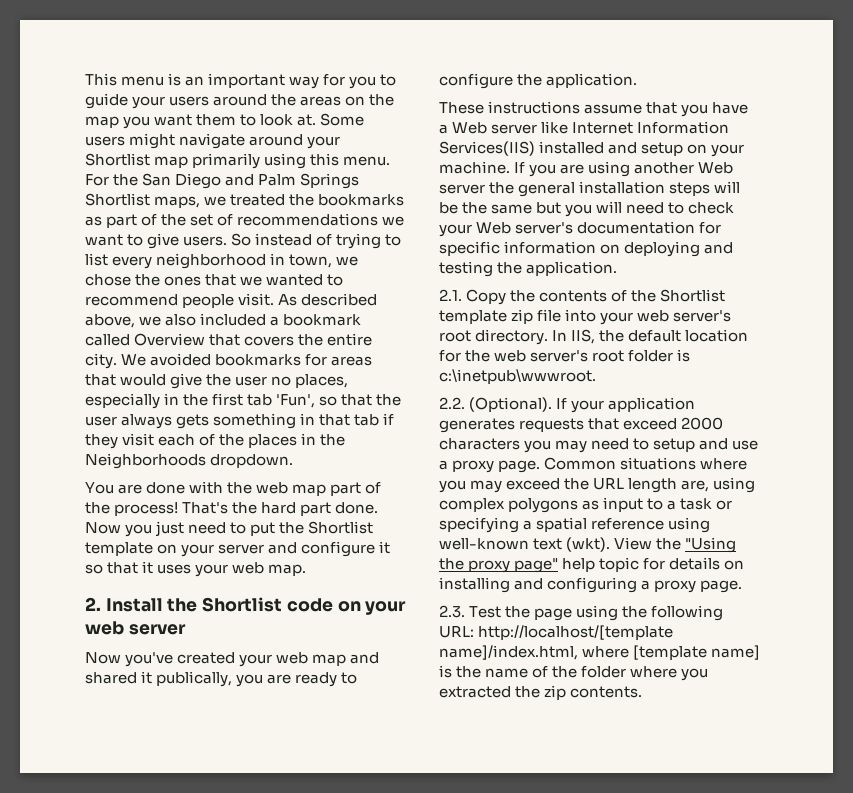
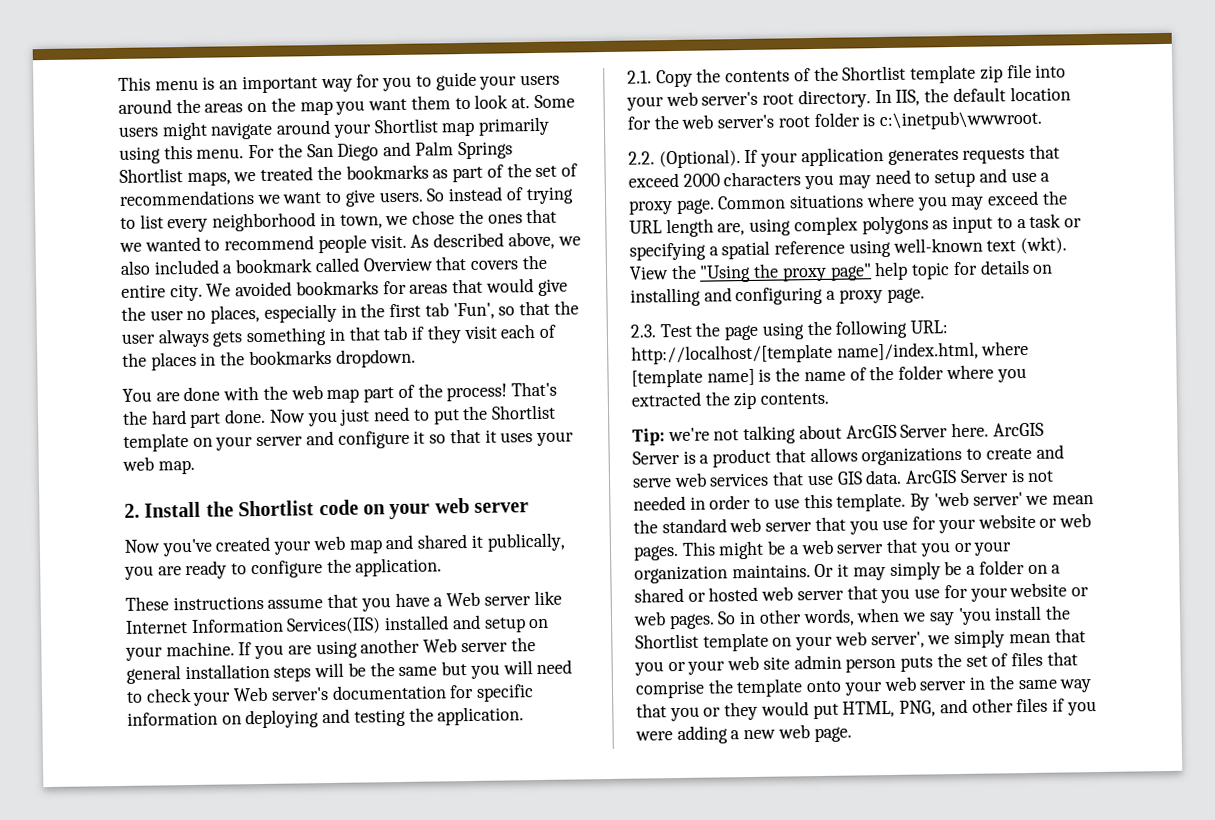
[85,453,206,469] Neighborhoods -> [248,349,332,366] bookmarks
(643, 692) none -> [632,422,1044,446] [632,444,1064,468] [632,469,1055,488] [633,491,1094,512] [633,513,1091,535] [633,538,1013,561] [634,560,1062,584] [634,582,1089,604] [633,605,1071,630] [635,628,1086,652] [634,651,1078,676] [635,675,1093,699] [636,697,1097,722] [635,724,852,745] // Tip: we're not talking about ArcGIS Server here. ArcGIS Server is a product that allows organizations to create and serve web services that use GIS data. ArcGIS Server is not needed in order to use this template. By 'web server' we mean the standard web server that you use for your website or web pages. This might be a web server that you or your organization maintains. Or it may simply be a folder on a shared or hosted web server that you use for your website or web pages. So in other words, when we say 'you install the Shortlist template on your web server', we simply mean that you or your web site admin person puts the set of files that comprise the template onto your web server in the same way that you or they would put HTML, PNG, and other files if you were adding a new web page.

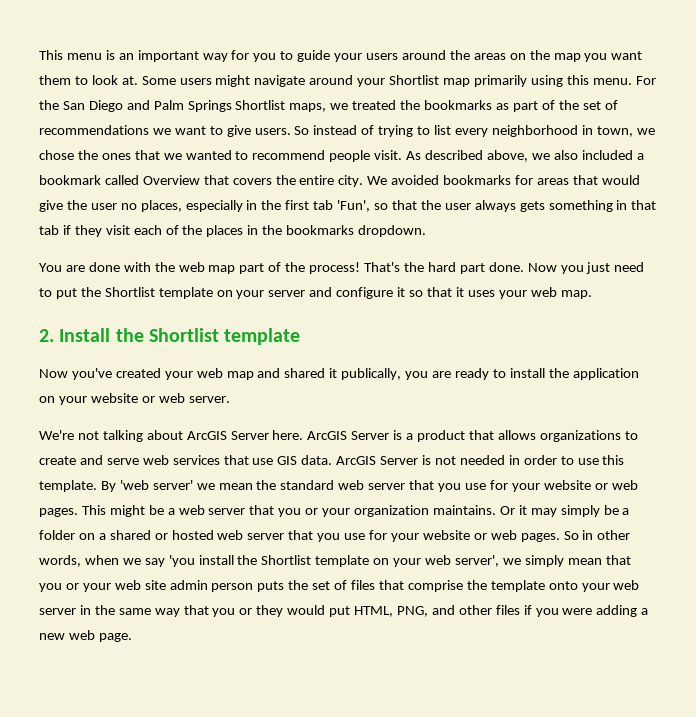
[318,497,530,520] code on your web server -> [224,328,301,345] template
[250,557,443,579] [125,590,562,612] [125,614,550,635] [125,637,536,661] [126,659,573,684] [126,684,535,706] [127,706,525,729] [627,63,1067,88] [626,86,1071,111] [627,109,1044,131] [628,144,1061,169] [628,168,1051,190] [629,190,1068,215] [629,213,1082,238] [629,236,1068,261] [629,259,1054,283] [630,286,925,307] [630,319,949,341] [631,340,1030,365] [631,364,1027,388] [631,391,830,410] [632,427,710,446] configure the application. // These instructions assume that you have a Web server like Internet Information Services(IIS) installed and setup on your machine. If you are using another Web server the general installation steps will be the same but you will need to check your Web server's documentation for specific information on deploying and testing the application. // 2.1. Copy the contents of the Shortlist template zip file into your web server's root directory. In IIS, the default location for the web server's root folder is c:\inetpub\wwwroot. // 2.2. (Optional). If your application generates requests that exceed 2000 characters you may need to setup and use a proxy page. Common situations where you may exceed the URL length are, using complex polygons as input to a task or specifying a spatial reference using well-known text (wkt). View the "Using the proxy page" help topic for details on installing and configuring a proxy page. // 2.3. Test the page using the following URL: http://localhost/[template name]/index.html, where [template name] is the name of the folder where you extracted the zip contents. // Tip: we're -> [509,368,639,380] [39,393,230,405] [39,430,74,440] install the application on your website or web server. // We're

